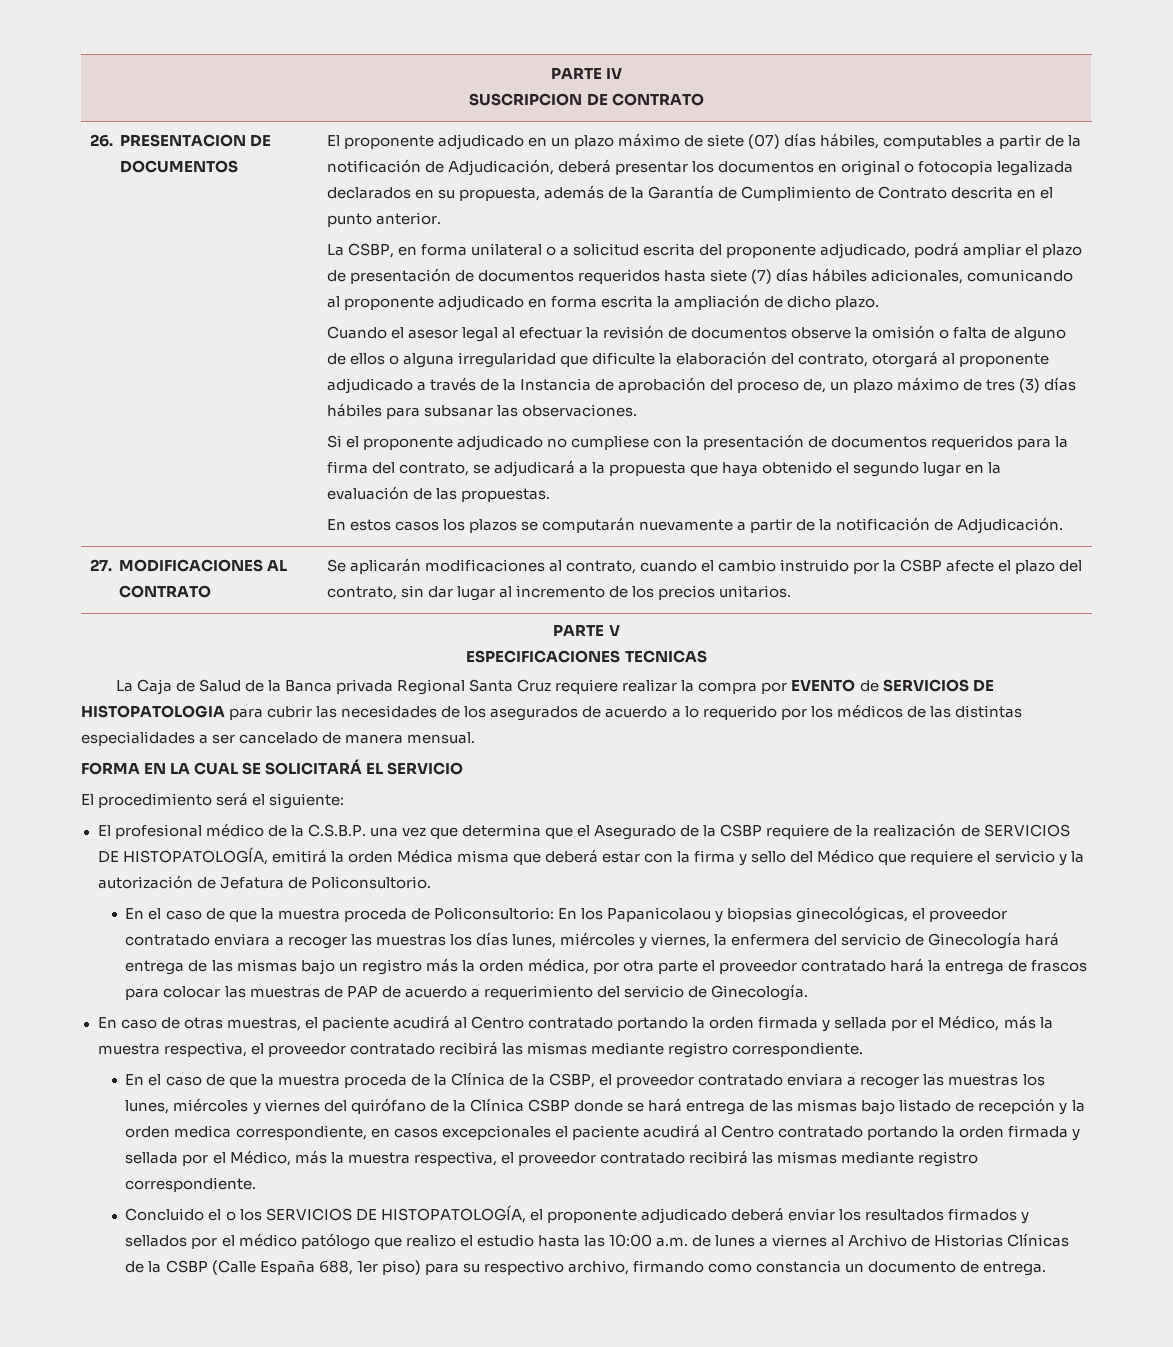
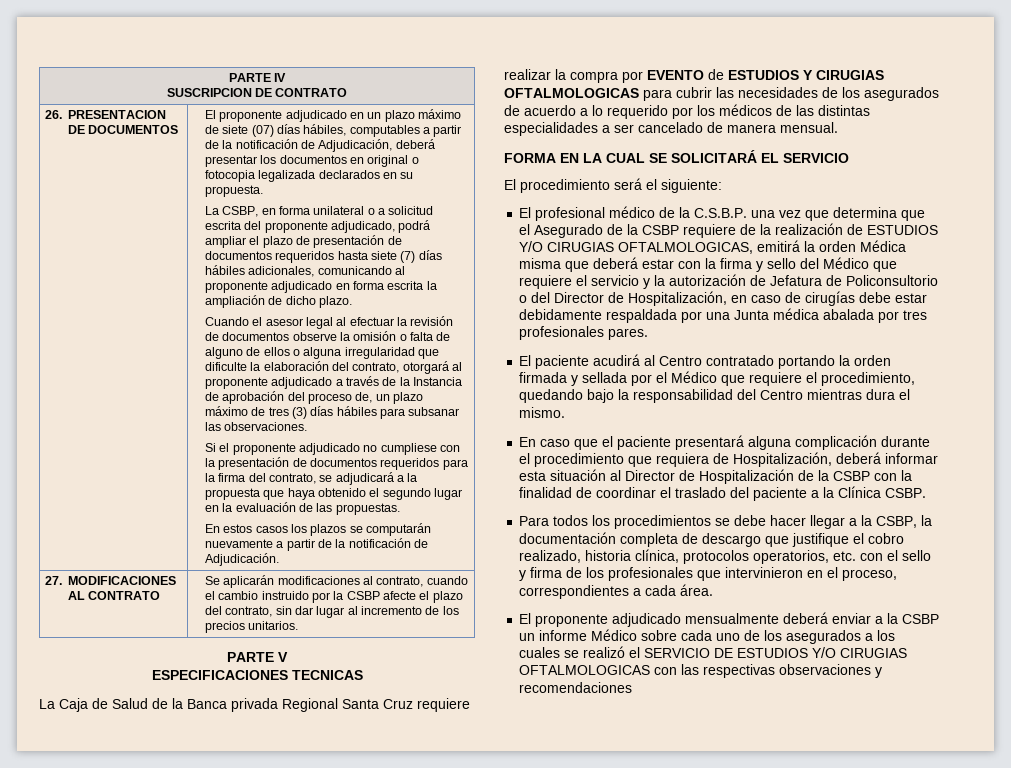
[458,185,1054,201] [326,212,441,227] propuesta, además de la Garantía de Cumplimiento de Contrato descrita en el punto anterior. -> [204,185,263,197] propuesta.
[882,679,994,692] [81,705,225,718] SERVICIOS DE HISTOPATOLOGIA -> [728,70,884,80] [504,88,639,98] ESTUDIOS Y CIRUGIAS OFTALMOLOGICAS
[983,824,1070,837] [97,847,268,865] SERVICIOS DE HISTOPATOLOGÍA, -> [867,225,939,235] [519,241,754,254] ESTUDIOS Y/O CIRUGIAS OFTALMOLOGICAS,
[310,876,431,889] [125,906,1008,923] [125,932,1060,949] [125,958,1088,975] [125,984,809,1001] [97,1017,318,1031] Policonsultorio. // En el caso de que la muestra proceda de Policonsultorio: En los Papanicolaou y biopsias ginecológicas, el proveedor contratado enviara a recoger las muestras los días lunes, miércoles y viernes, la enfermera del servicio de Ginecología hará entrega de las mismas bajo un registro más la orden médica, por otra parte el proveedor contratado hará la entrega de frascos para colocar las muestras de PAP de acuerdo a requerimiento del servicio de Ginecología. // En caso de otras muestras, el -> [846,275,939,286] [519,291,928,306] [519,308,928,323] [519,326,649,340] [519,355,532,366] Policonsultorio o del Director de Hospitalización, en caso de cirugías debe estar debidamente respaldada por una Junta médica abalada por tres profesionales pares. // El
[938,1015,1053,1031] [97,1041,863,1058] [125,1072,1045,1089] [125,1098,1085,1115] [125,1124,1081,1141] [125,1150,979,1167] [125,1177,257,1192] [125,1205,1030,1224] [125,1233,1070,1250] [125,1260,1047,1276] Médico, más la muestra respectiva, el proveedor contratado recibirá las mismas mediante registro correspondiente. // En el caso de que la muestra proceda de la Clínica de la CSBP, el proveedor contratado enviara a recoger las muestras los lunes, miércoles y viernes del quirófano de la Clínica CSBP donde se hará entrega de las mismas bajo listado de recepción y la orden medica correspondiente, en casos excepcionales el paciente acudirá al Centro contratado portando la orden firmada y sellada por el Médico, más la muestra respectiva, el proveedor contratado recibirá las mismas mediante registro correspondiente. // Concluido el o los SERVICIOS DE HISTOPATOLOGÍA, el proponente adjudicado deberá enviar los resultados firmados y sellados por el médico patólogo que realizo el estudio hasta las 10:00 a.m. de lunes a viernes al Archivo de Historias Clínicas de la CSBP (Calle España 688, 1er piso) para su respectivo archivo, firmando como constancia un documento de entrega. -> [671,371,916,386] [519,389,911,403] [519,407,566,418] [519,435,931,450] [519,452,939,467] [519,469,913,484] [519,486,927,501] [519,515,933,529] [519,532,905,547] [519,549,932,564] [519,567,898,581] [519,584,714,599] [519,612,940,627] [519,629,896,644] [519,646,908,658] [519,664,883,678] [519,682,633,693] Médico que requiere el procedimiento, quedando bajo la responsabilidad del Centro mientras dura el mismo. // En caso que el paciente presentará alguna complicación durante el procedimiento que requiera de Hospitalización, deberá informar esta situación al Director de Hospitalización de la CSBP con la finalidad de coordinar el traslado del paciente a la Clínica CSBP. // Para todos los procedimientos se debe hacer llegar a la CSBP, la documentación completa de descargo que justifique el cobro realizado, historia clínica, protocolos operatorios, etc. con el sello y firma de los profesionales que intervinieron en el proceso, correspondientes a cada área. // El proponente adjudicado mensualmente deberá enviar a la CSBP un informe Médico sobre cada uno de los asegurados a los cuales se realizó el SERVICIO DE ESTUDIOS Y/O CIRUGIAS OFTALMOLOGICAS con las respectivas observaciones y recomendaciones

